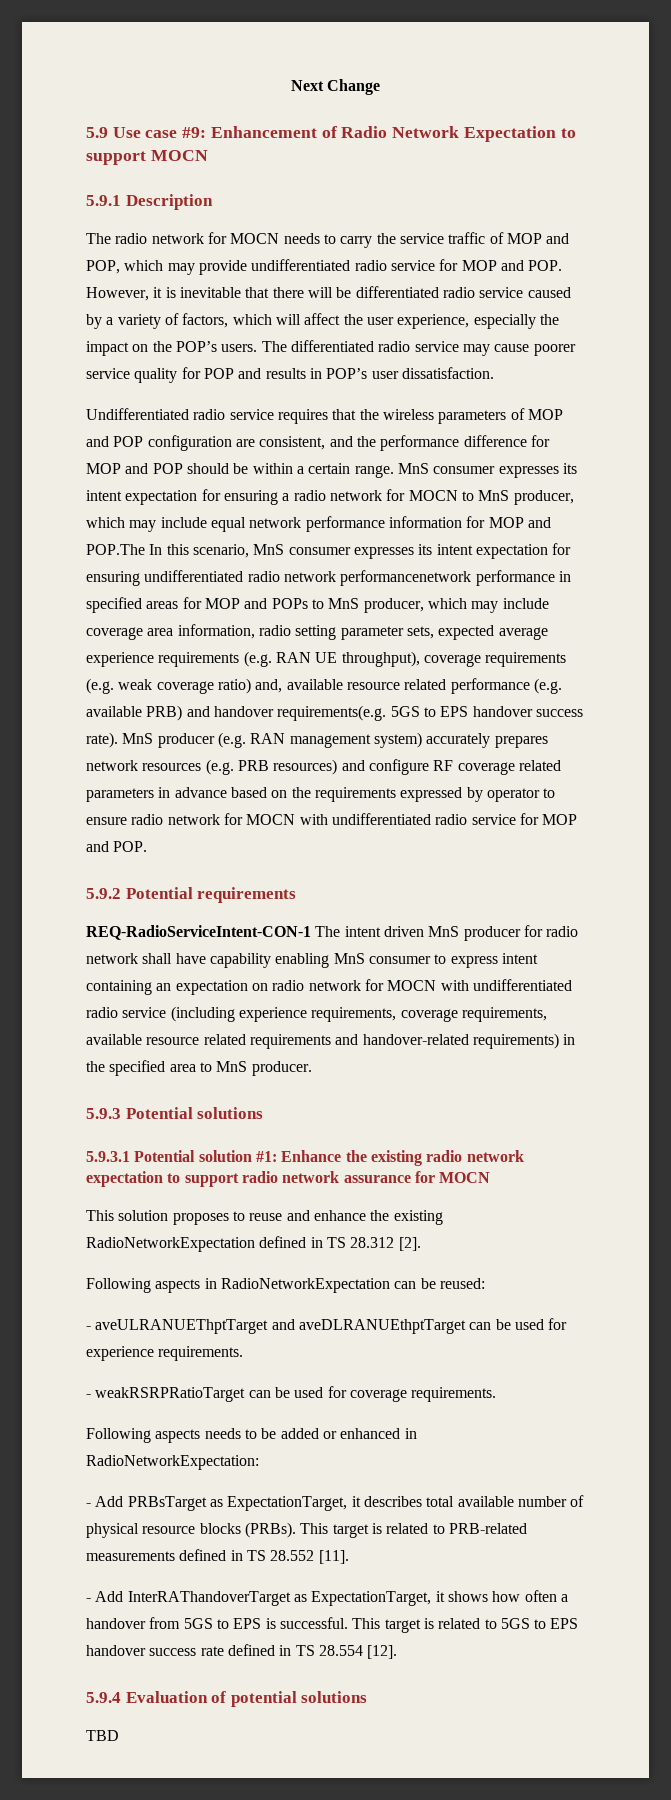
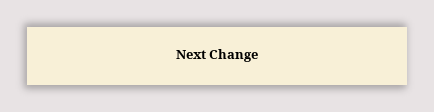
[86,126,576,142] [86,150,208,165] [86,194,213,210] [86,232,570,248] [86,259,563,275] [86,286,571,301] [86,313,559,329] [86,340,576,356] [86,367,494,383] [86,408,563,424] [86,435,550,451] [86,463,577,478] [86,489,574,505] [86,516,551,532] [86,543,572,559] [86,570,571,586] [86,597,549,613] [86,624,548,640] [86,651,567,667] [86,678,562,694] [86,705,583,721] [86,732,548,748] [86,759,561,775] [86,787,556,802] [86,813,578,825] [86,841,148,852] [86,887,297,903] [86,925,579,941] [86,953,538,968] [86,979,572,995] [86,1006,547,1022] [86,1033,576,1049] [86,1060,312,1076] [86,1107,264,1119] [86,1150,524,1166] [86,1171,491,1187] [86,1210,443,1225] [86,1236,421,1252] [86,1278,485,1293] [86,1318,568,1334] [86,1346,244,1361] [86,1386,497,1402] [86,1428,417,1443] [86,1455,259,1470] [86,1495,585,1511] [86,1522,527,1538] [86,1549,349,1564] [86,1590,568,1606] [86,1617,579,1633] [86,1644,398,1659] [86,1691,368,1707] [86,1730,119,1741] // 5.9 Use case #9: Enhancement of Radio Network Expectation to support MOCN // 5.9.1 Description // The radio network for MOCN needs to carry the service traffic of MOP and POP, which may provide undifferentiated radio service for MOP and POP. However, it is inevitable that there will be differentiated radio service caused by a variety of factors, which will affect the user experience, especially the impact on the POP’s users. The differentiated radio service may cause poorer service quality for POP and results in POP’s user dissatisfaction. // Undifferentiated radio service requires that the wireless parameters of MOP and POP configuration are consistent, and the performance difference for MOP and POP should be within a certain range. MnS consumer expresses its intent expectation for ensuring a radio network for MOCN to MnS producer, which may include equal network performance information for MOP and POP.The In this scenario, MnS consumer expresses its intent expectation for ensuring undifferentiated radio network performancenetwork performance in specified areas for MOP and POPs to MnS producer, which may include coverage area information, radio setting parameter sets, expected average experience requirements (e.g. RAN UE throughput), coverage requirements (e.g. weak coverage ratio) and, available resource related performance (e.g. available PRB) and handover requirements(e.g. 5GS to EPS handover success rate). MnS producer (e.g. RAN management system) accurately prepares network resources (e.g. PRB resources) and configure RF coverage related parameters in advance based on the requirements expressed by operator to ensure radio network for MOCN with undifferentiated radio service for MOP and POP. // 5.9.2 Potential requirements // REQ-RadioServiceIntent-CON-1 The intent driven MnS producer for radio network shall have capability enabling MnS consumer to express intent containing an expectation on radio network for MOCN with undifferentiated radio service (including experience requirements, coverage requirements, available resource related requirements and handover-related requirements) in the specified area to MnS producer. // 5.9.3 Potential solutions // 5.9.3.1 Potential solution #1: Enhance the existing radio network expectation to support radio network assurance for MOCN // This solution proposes to reuse and enhance the existing RadioNetworkExpectation defined in TS 28.312 [2]. // Following aspects in RadioNetworkExpectation can be reused: // - aveULRANUEThptTarget and aveDLRANUEthptTarget can be used for experience requirements. // - weakRSRPRatioTarget can be used for coverage requirements. // Following aspects needs to be added or enhanced in RadioNetworkExpectation: // - Add PRBsTarget as ExpectationTarget, it describes total available number of physical resource blocks (PRBs). This target is related to PRB-related measurements defined in TS 28.552 [11]. // - Add InterRAThandoverTarget as ExpectationTarget, it shows how often a handover from 5GS to EPS is successful. This target is related to 5GS to EPS handover success rate defined in TS 28.554 [12]. // 5.9.4 Evaluation of potential solutions // TBD -> (259, 55) none

